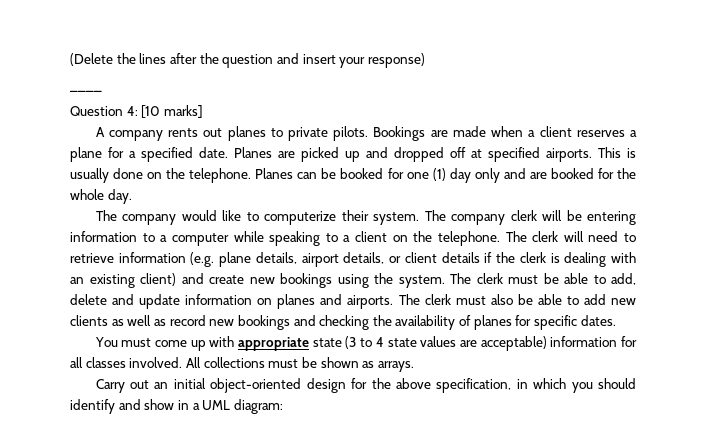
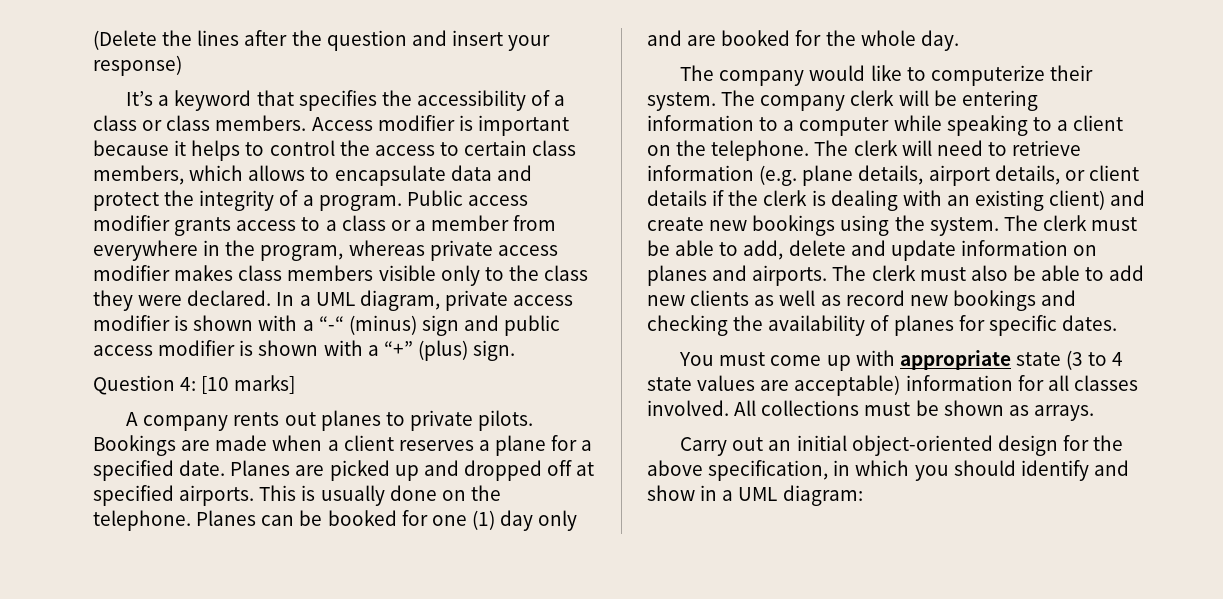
[70,90,102,92] ____ -> [126,90,566,111] [93,115,569,136] [93,140,577,161] [93,165,532,186] [93,190,528,211] [93,215,557,236] [93,240,558,261] [93,265,589,286] [93,290,574,311] [93,315,561,336] [93,340,516,361] It’s a keyword that specifies the accessibility of a class or class members. Access modifier is important because it helps to control the access to certain class members, which allows to encapsulate data and protect the integrity of a program. Public access modifier grants access to a class or a member from everywhere in the program, whereas private access modifier makes class members visible only to the class they were declared. In a UML diagram, private access modifier is shown with a “-“ (minus) sign and public access modifier is shown with a “+” (plus) sign.

